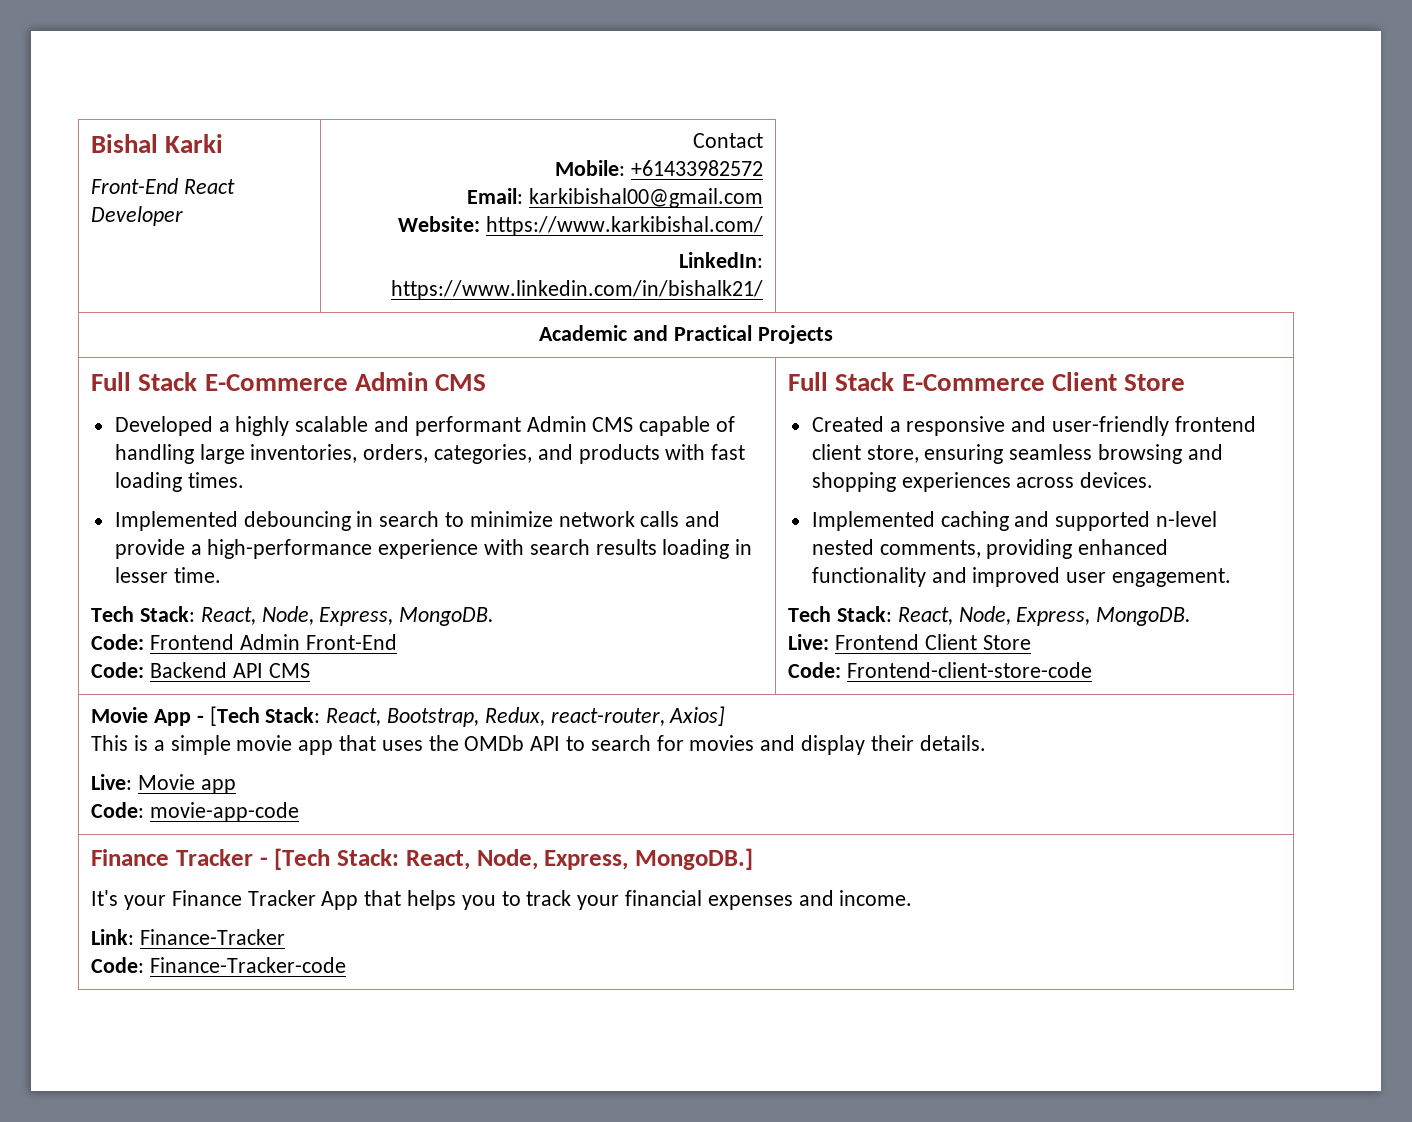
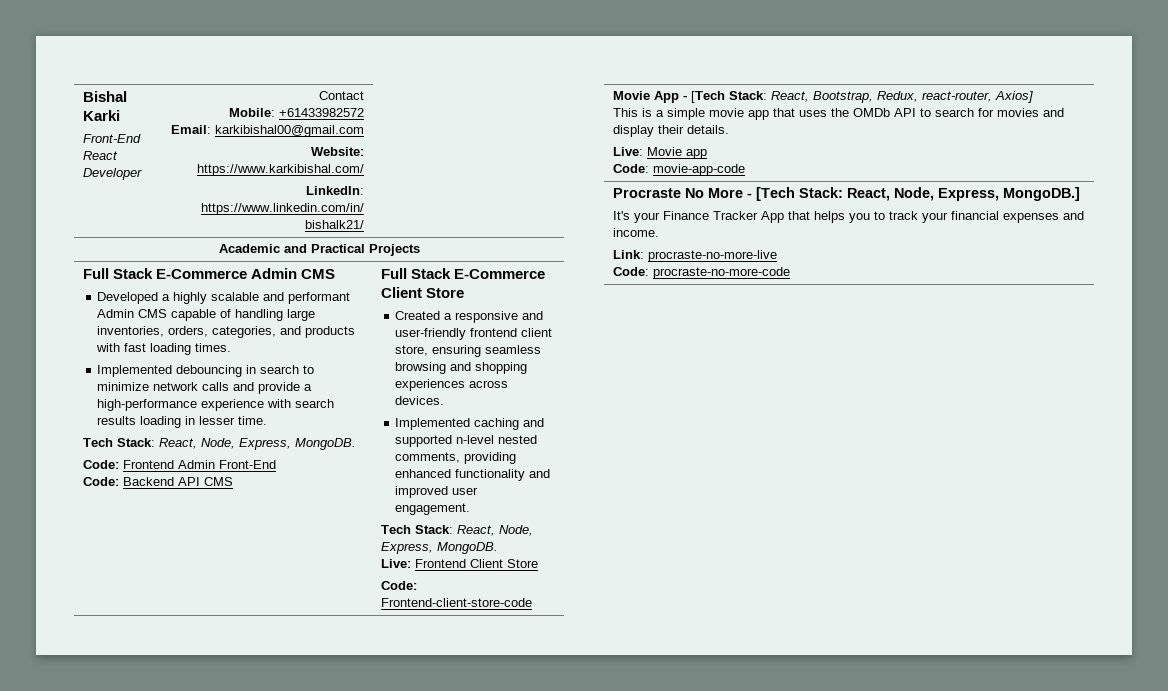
[91,849,253,866] Finance Tracker -> [613,188,744,198] Procraste No More
[139,929,285,945] [91,957,346,973] Finance-Tracker // Code: Finance-Tracker-code -> [648,250,778,262] [613,267,791,279] procraste-no-more-live // Code: procraste-no-more-code

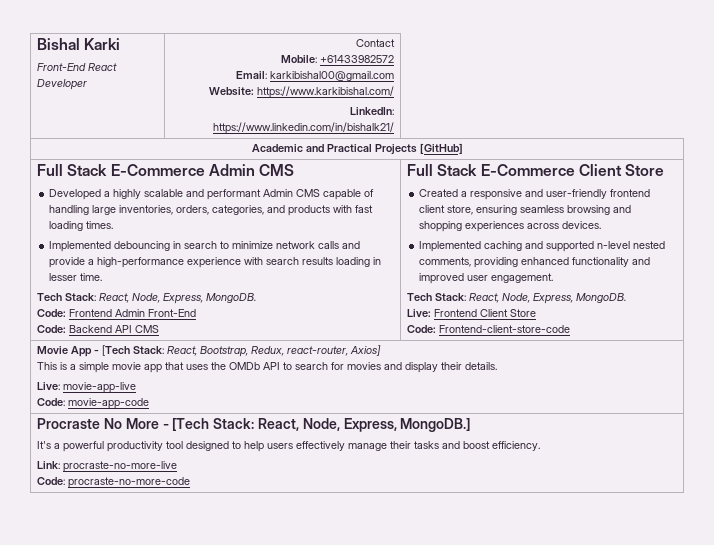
(420, 250) none -> [419,143,463,154] [GitHub]
[647,147,708,159] Movie app -> [63,382,137,393] movie-app-live
[634,211,1085,223] [613,228,660,237] your Finance Tracker App that helps you to track your financial expenses and income. -> [54,441,541,452] a powerful productivity tool designed to help users effectively manage their tasks and boost efficiency.

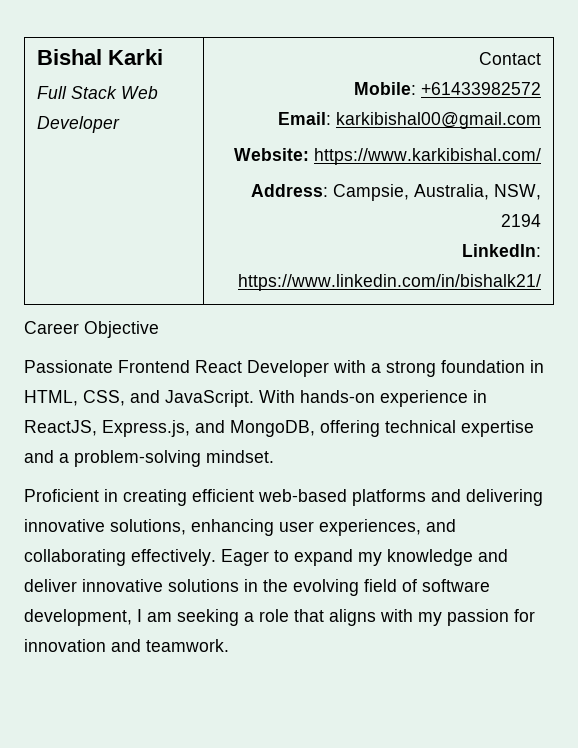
[37,63,118,71] Front-End React -> [36,86,158,99] Full Stack Web
[349,107,394,115] [212,122,394,134] [251,143,463,155] [37,164,295,176] [49,189,375,200] [49,205,374,216] [49,221,114,231] [49,241,361,252] [49,257,382,268] [49,273,103,281] [37,293,257,304] [37,309,197,317] [37,325,160,333] [407,164,665,176] [419,189,651,200] [419,205,632,215] [419,221,602,232] [419,241,666,252] [419,257,651,268] [419,273,554,284] [407,293,627,304] [407,309,537,317] [407,325,571,333] [37,345,382,357] [37,362,498,373] [37,382,137,393] [37,398,150,409] [37,418,471,432] [37,441,541,452] [37,461,178,472] [37,477,191,488] LinkedIn: https://www.linkedin.com/in/bishalk21/ // Academic and Practical Projects [GitHub] // Full Stack E-Commerce Admin CMS // Developed a highly scalable and performant Admin CMS capable of handling large inventories, orders, categories, and products with fast loading times. // Implemented debouncing in search to minimize network calls and provide a high-performance experience with search results loading in lesser time. // Tech Stack: React, Node, Express, MongoDB. // Code: Frontend Admin Front-End // Code: Backend API CMS | Full Stack E-Commerce Client Store // Created a responsive and user-friendly frontend client store, ensuring seamless browsing and shopping experiences across devices. // Implemented caching and supported n-level nested comments, providing enhanced functionality and improved user engagement. // Tech Stack: React, Node, Express, MongoDB. // Live: Frontend Client Store // Code: Frontend-client-store-code // Movie App - [Tech Stack: React, Bootstrap, Redux, react-router, Axios] // This is a simple movie app that uses the OMDb API to search for movies and display their details. // Live: movie-app-live // Code: movie-app-code // Procraste No More - [Tech Stack: React, Node, Express, MongoDB.] // It's a powerful productivity tool designed to help users effectively manage their tasks and boost efficiency. // Link: procraste-no-more-live // Code: procraste-no-more-code -> [251,184,542,201] [501,214,542,227] [462,244,542,257] [238,274,542,291] [24,321,159,338] [24,360,544,377] [24,390,487,407] [24,420,534,437] [24,450,274,467] [24,489,543,506] [24,519,456,536] [24,549,508,566] [24,579,490,596] [24,609,535,626] [24,639,229,652] Address: Campsie, Australia, NSW, 2194 // LinkedIn: https://www.linkedin.com/in/bishalk21/ // Career Objective // Passionate Frontend React Developer with a strong foundation in HTML, CSS, and JavaScript. With hands-on experience in ReactJS, Express.js, and MongoDB, offering technical expertise and a problem-solving mindset. // Proficient in creating efficient web-based platforms and delivering innovative solutions, enhancing user experiences, and collaborating effectively. Eager to expand my knowledge and deliver innovative solutions in the evolving field of software development, I am seeking a role that aligns with my passion for innovation and teamwork.

